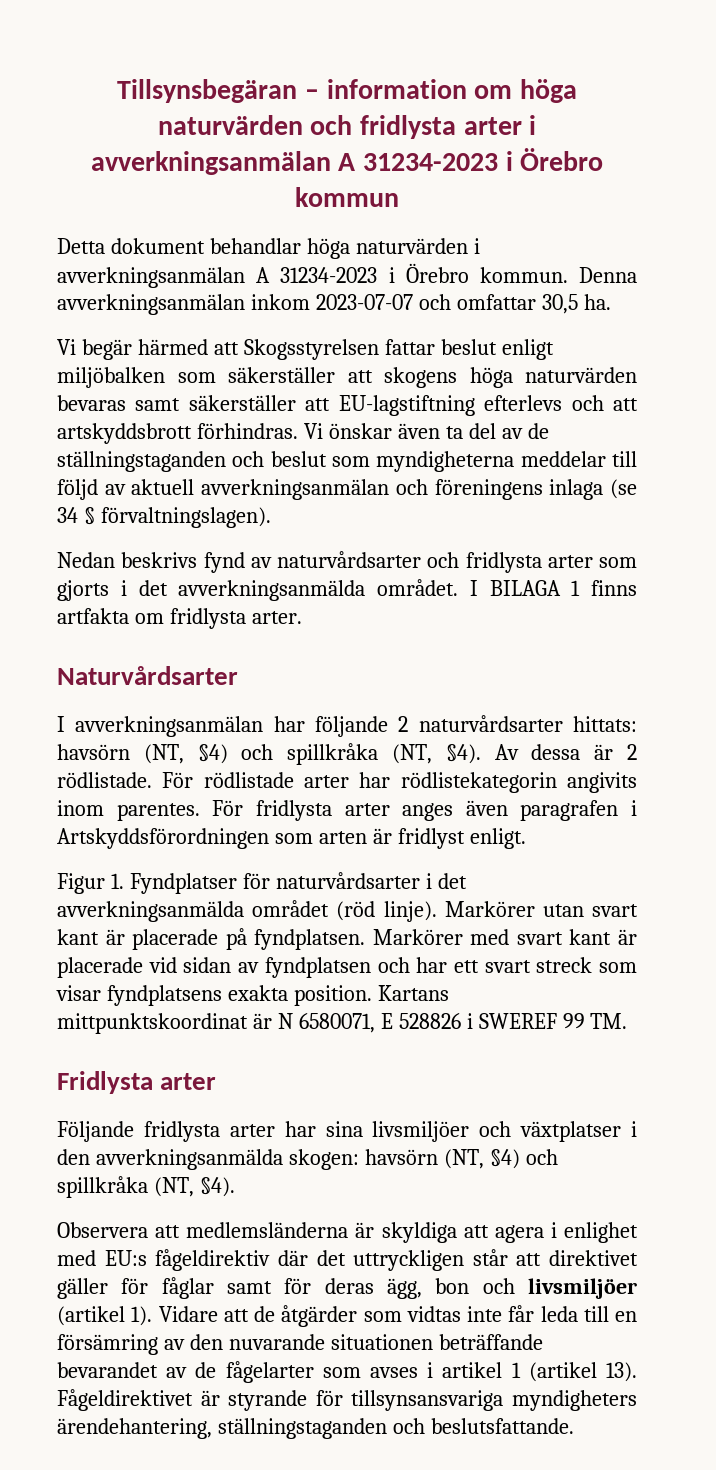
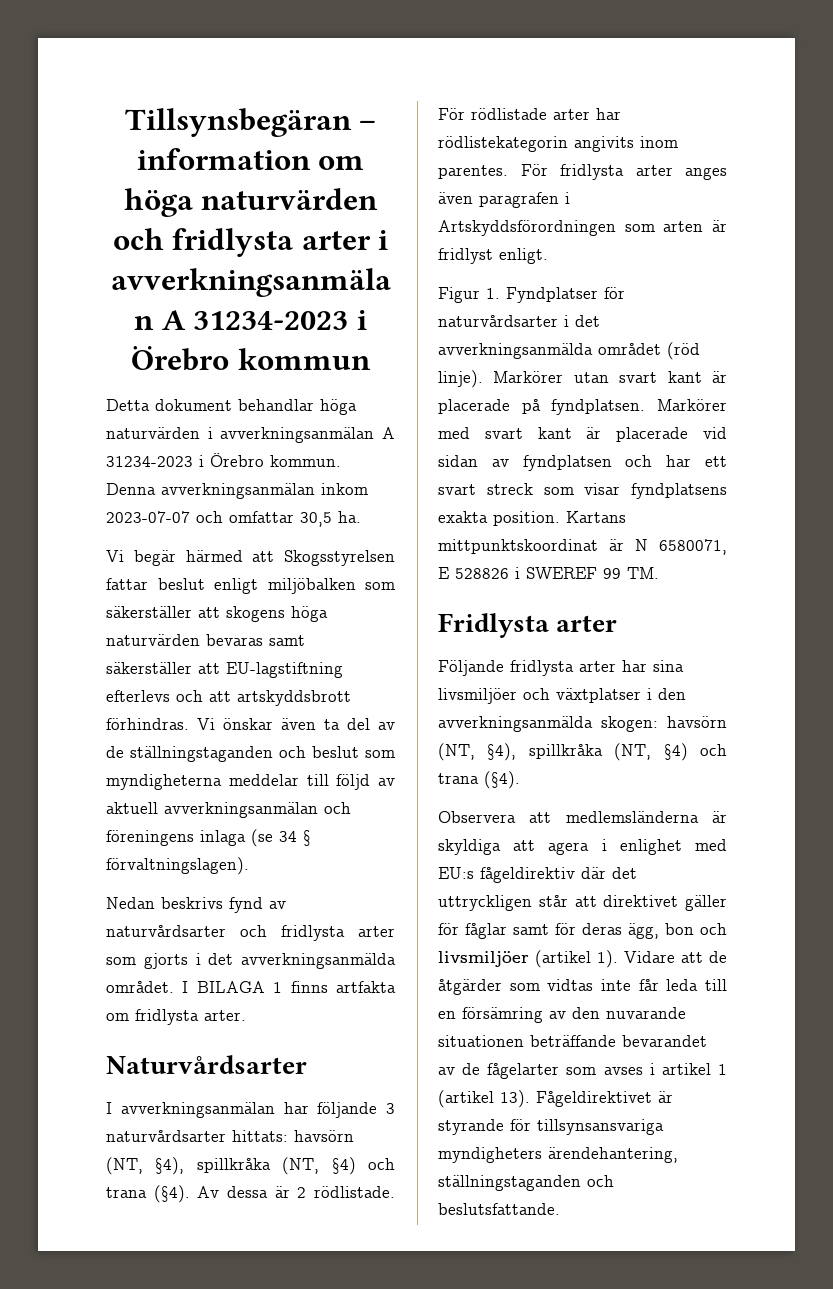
[398,716,409,732] 2 -> [386,1103,395,1114] 3
[197,743,481,765] §4) och spillkråka (NT, §4). -> [155,1157,395,1175] [106,1185,190,1203] §4), spillkråka (NT, §4) och trana (§4).
[489,1149,558,1169] [57,1176,235,1198] §4) och spillkråka (NT, §4). -> [487,743,727,761] [438,771,520,789] §4), spillkråka (NT, §4) och trana (§4).

